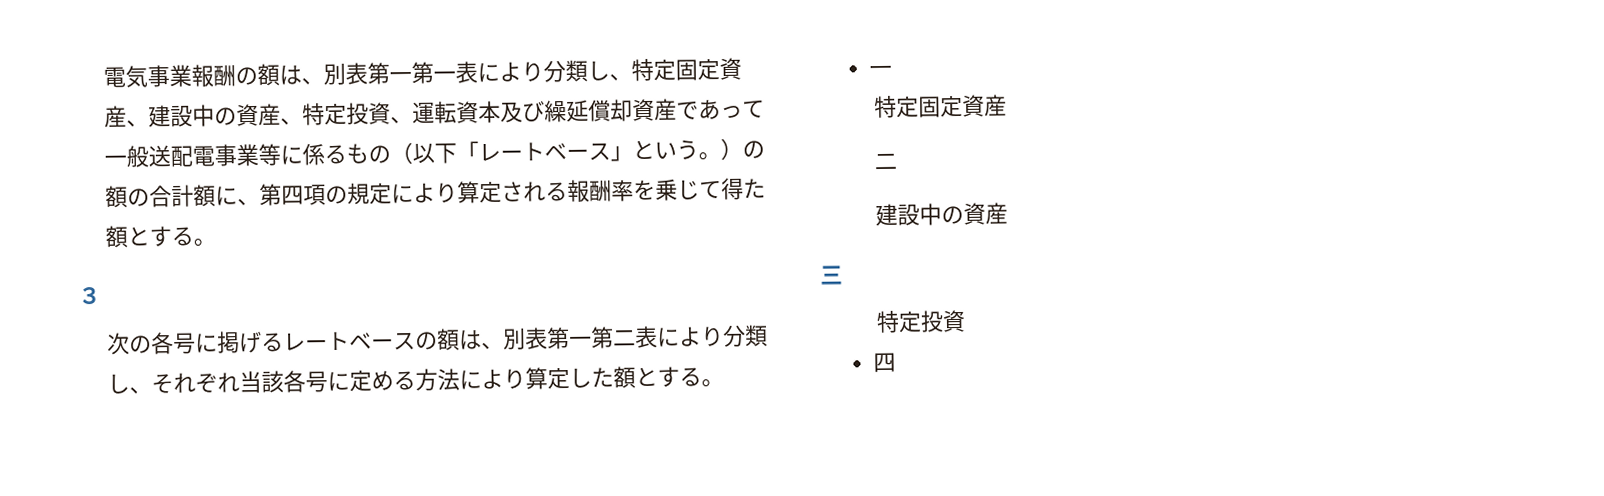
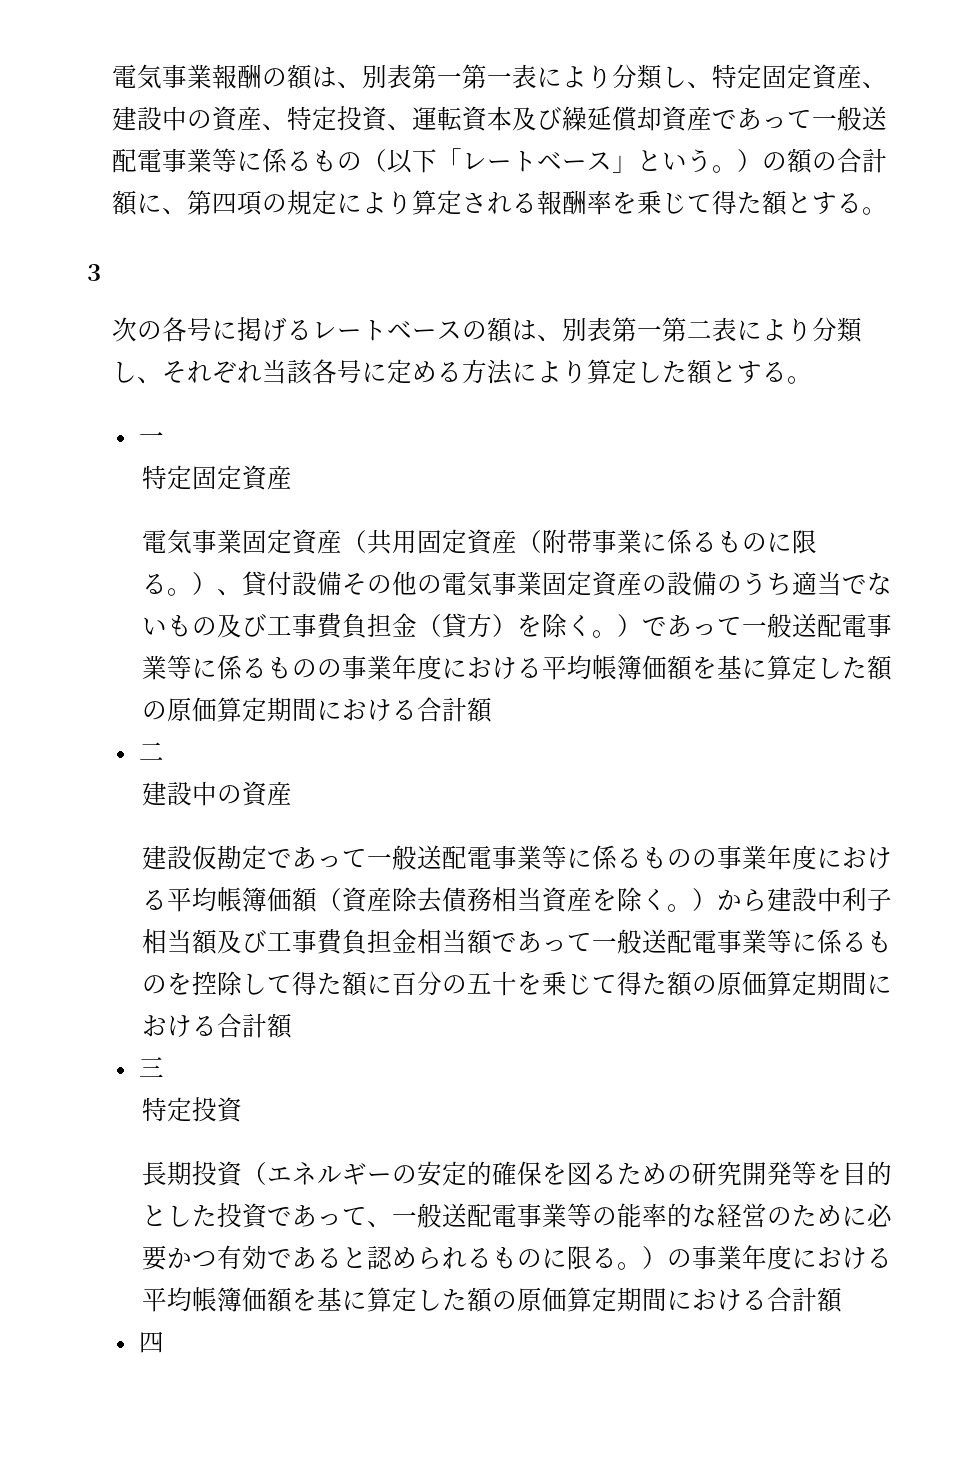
[873,153,897,170] [874,202,1008,227] [820,265,843,285] [875,309,966,334] 二 // 建設中の資産 // 三 // 特定投資 -> [141,529,817,555] [141,571,892,597] [141,613,892,639] [141,655,892,681] [141,697,492,723] [139,742,165,761] [141,781,292,807] [141,845,892,870] [141,887,892,913] [141,929,892,955] [141,971,892,997] [141,1013,292,1039] [139,1057,165,1077] [141,1097,243,1123] [141,1161,892,1187] [141,1203,893,1229] [141,1245,892,1271] [141,1287,842,1313] 電気事業固定資産（共用固定資産（附帯事業に係るものに限る。）、貸付設備その他の電気事業固定資産の設備のうち適当でないもの及び工事費負担金（貸方）を除く。）であって一般送配電事業等に係るものの事業年度における平均帳簿価額を基に算定した額の原価算定期間における合計額 // 二 // 建設中の資産 // 建設仮勘定であって一般送配電事業等に係るものの事業年度における平均帳簿価額（資産除去債務相当資産を除く。）から建設中利子相当額及び工事費負担金相当額であって一般送配電事業等に係るものを控除して得た額に百分の五十を乗じて得た額の原価算定期間における合計額 // 三 // 特定投資 // 長期投資（エネルギーの安定的確保を図るための研究開発等を目的とした投資であって、一般送配電事業等の能率的な経営のために必要かつ有効であると認められるものに限る。）の事業年度における平均帳簿価額を基に算定した額の原価算定期間における合計額

